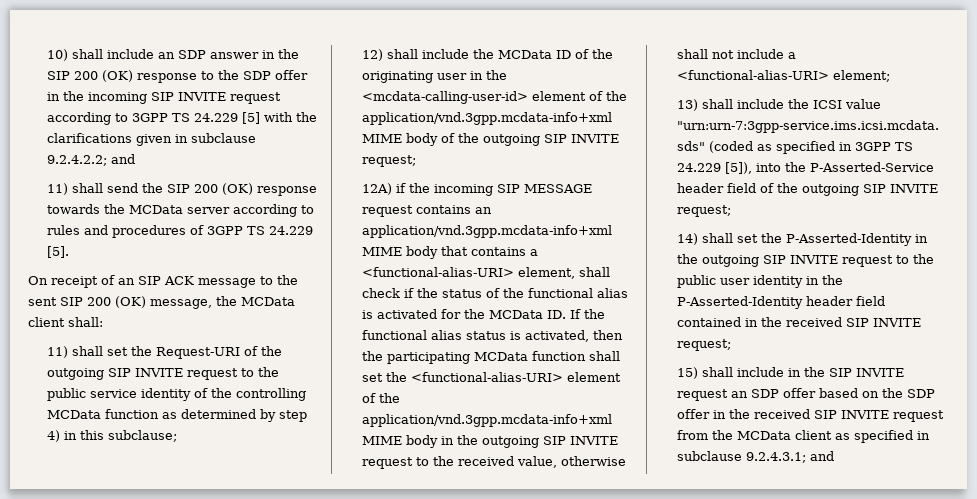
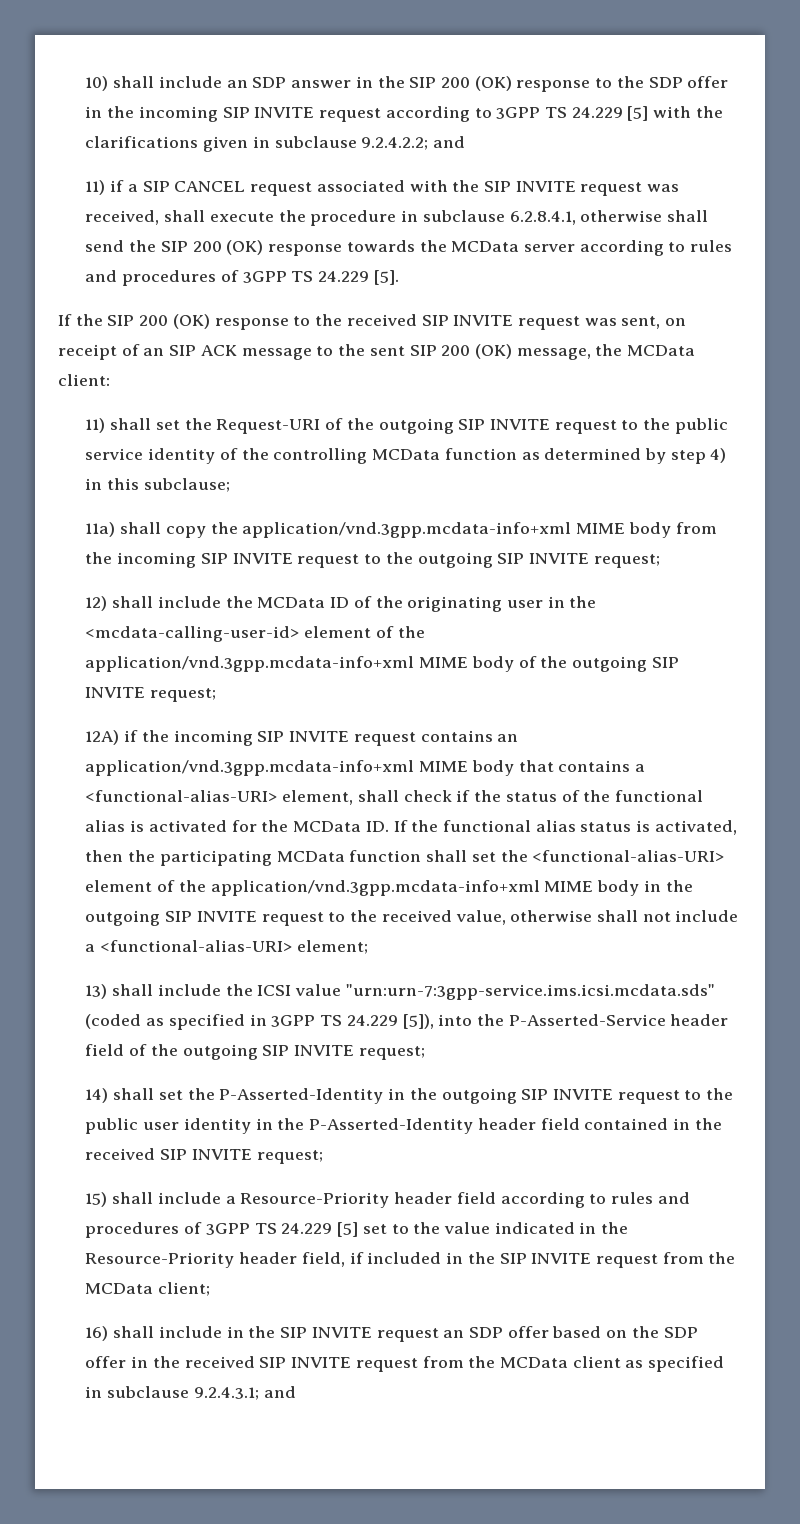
(68, 189) none -> [110,180,680,196] [85,210,663,226] if a SIP CANCEL request associated with the SIP INVITE request was received, shall execute the procedure in subclause 6.2.8.4.1, otherwise
[28,276,48,285] On -> [58,314,687,330] If the SIP 200 (OK) response to the received SIP INVITE request was sent, on
[28,317,103,327] client shall: -> [58,374,110,386] client:
(177, 436) none -> [85,522,717,538] [85,552,660,568] // 11a) shall copy the application/vnd.3gpp.mcdata-info+xml MIME body from the incoming SIP INVITE request to the outgoing SIP INVITE request;
[523,184,592,193] MESSAGE -> [289,731,350,742] INVITE
(784, 372) none -> [225,1192,690,1208] [85,1222,629,1238] [85,1252,736,1268] [85,1282,211,1296] [85,1326,222,1341] a Resource-Priority header field according to rules and procedures of 3GPP TS 24.229 [5] set to the value indicated in the Resource-Priority header field, if included in the SIP INVITE request from the MCData client; // 16) shall include

